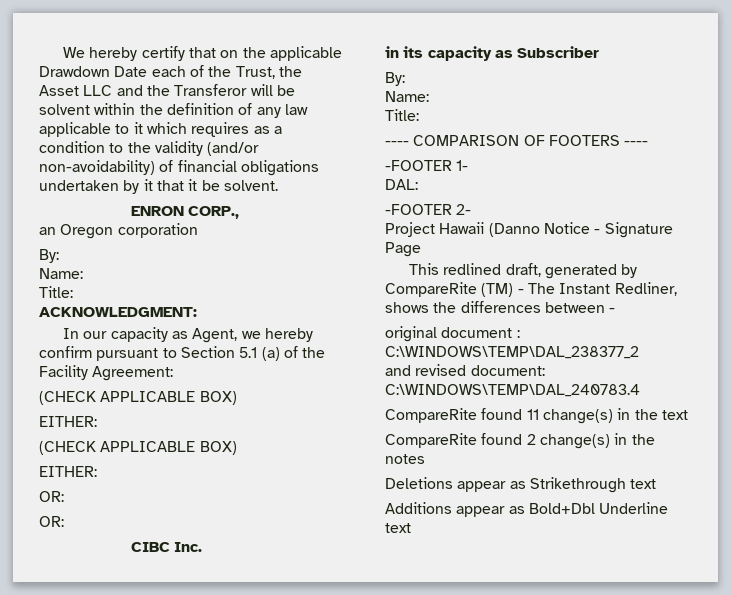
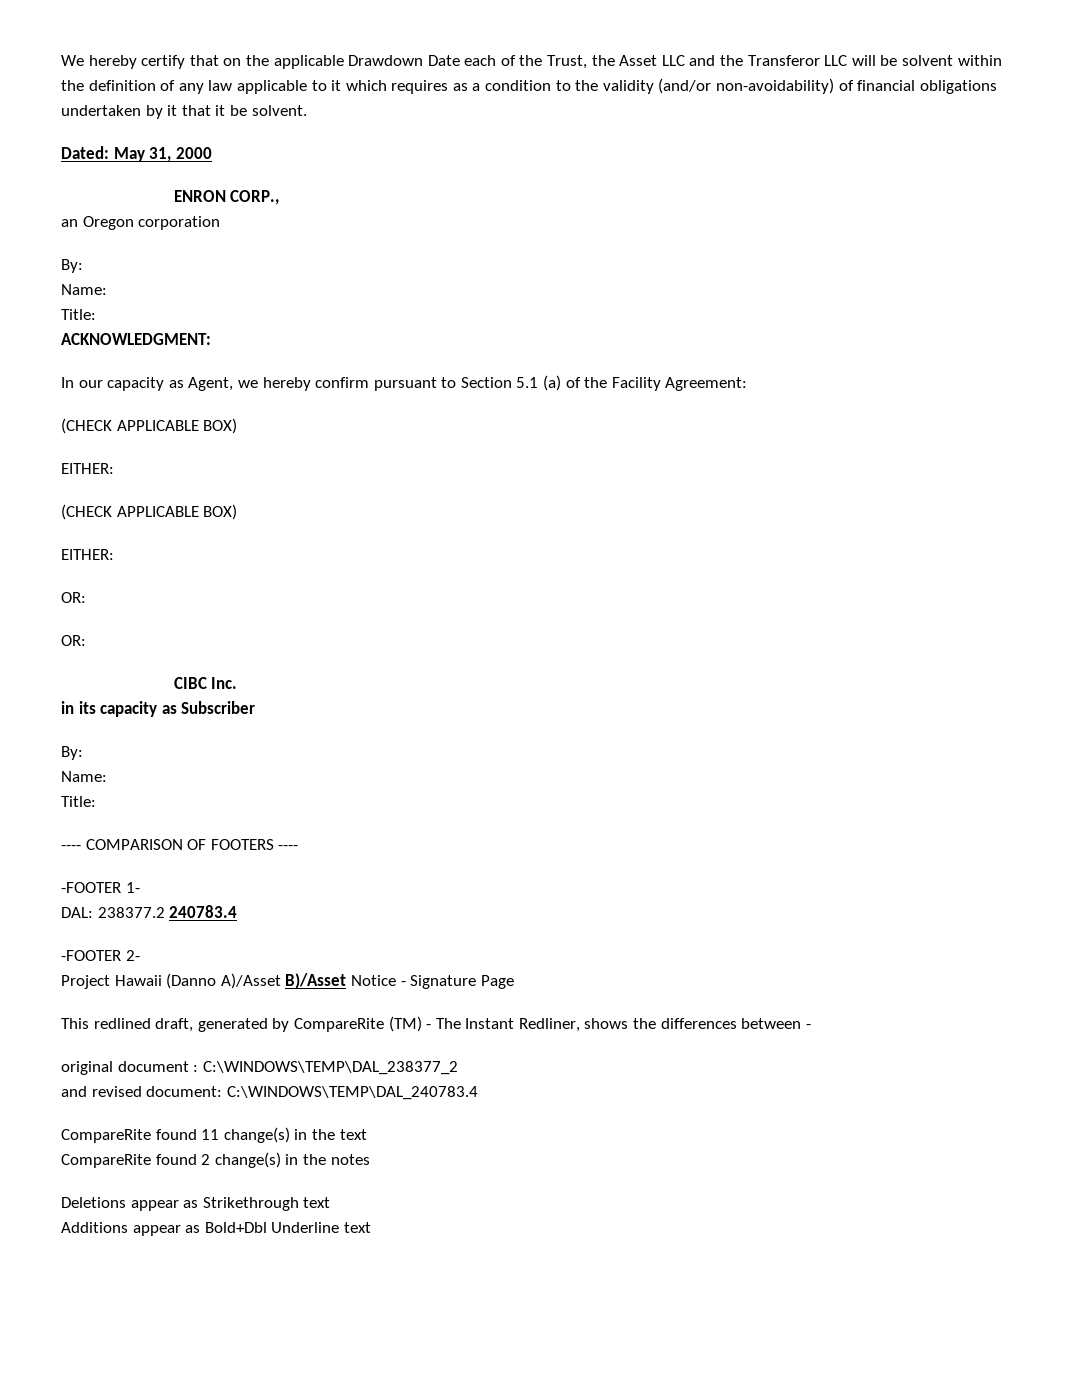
(248, 90) none -> [824,55,848,66] LLC
(278, 185) none -> [61,146,212,162] // Dated: May 31, 2000
(418, 184) none -> [97,905,238,918] 238377.2 240783.4
(540, 230) none -> [220,973,347,989] A)/Asset B)/Asset

